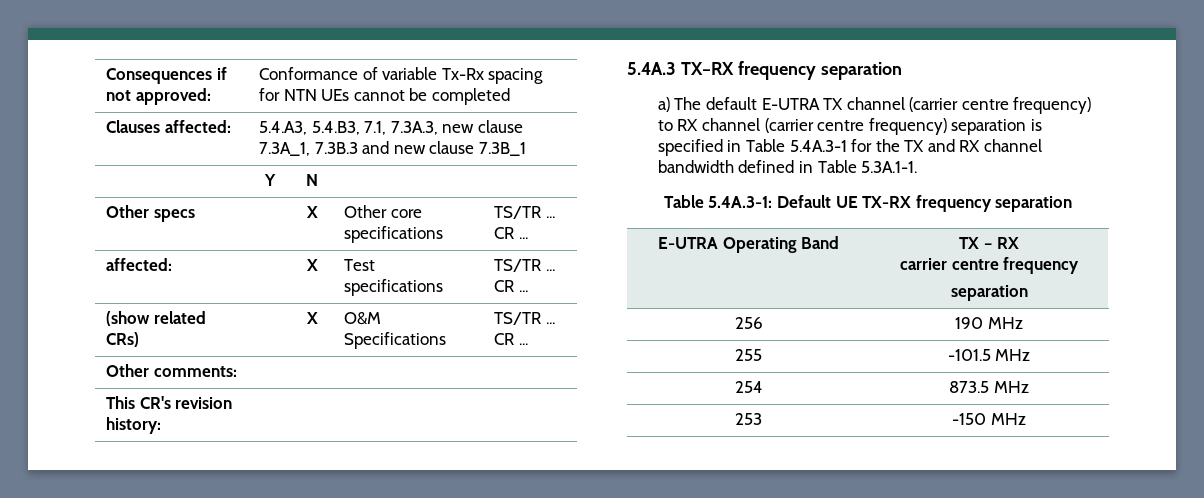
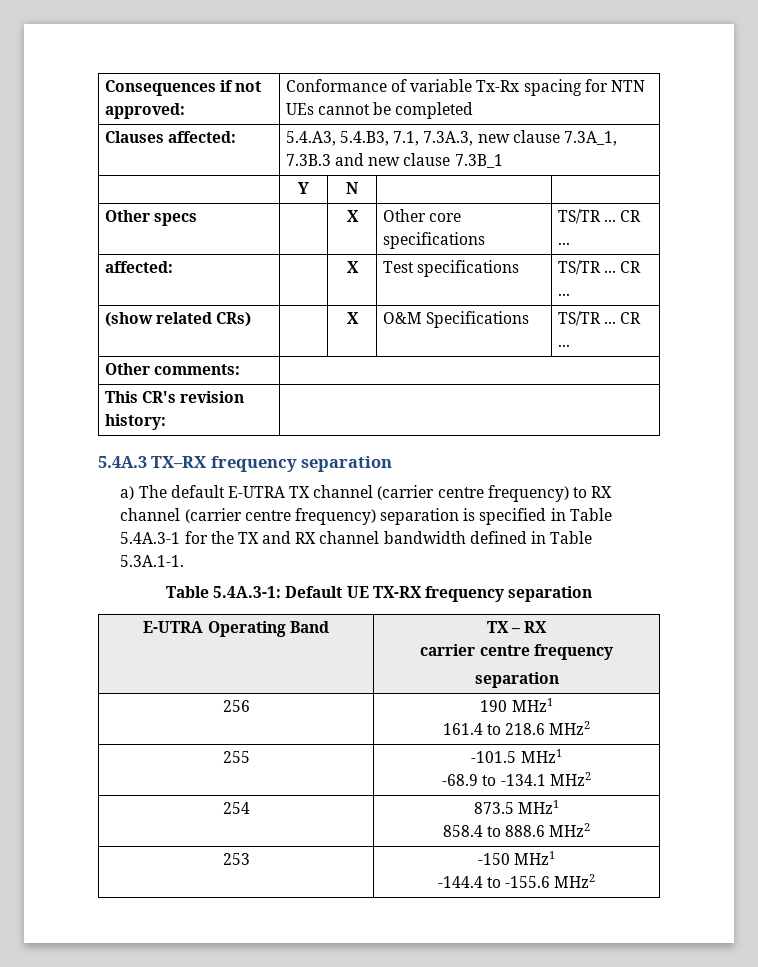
[987,317,1023,329] [735,349,762,361] [947,349,1031,361] [734,381,763,393] [949,381,1029,393] [735,413,762,425] [952,413,1026,425] MHz // 255 | -101.5 MHz // 254 | 873.5 MHz // 253 | -150 MHz -> [511,698,553,712] [442,721,591,735] [222,751,250,763] [471,749,562,763] [442,772,591,786] [222,802,250,814] [473,800,560,814] [442,823,591,837] [222,853,250,865] [477,851,556,865] [437,874,596,888] MHz1 // 161.4 to 218.6 MHz2 // 255 | -101.5 MHz1 // -68.9 to -134.1 MHz2 // 254 | 873.5 MHz1 // 858.4 to 888.6 MHz2 // 253 | -150 MHz1 // -144.4 to -155.6 MHz2

